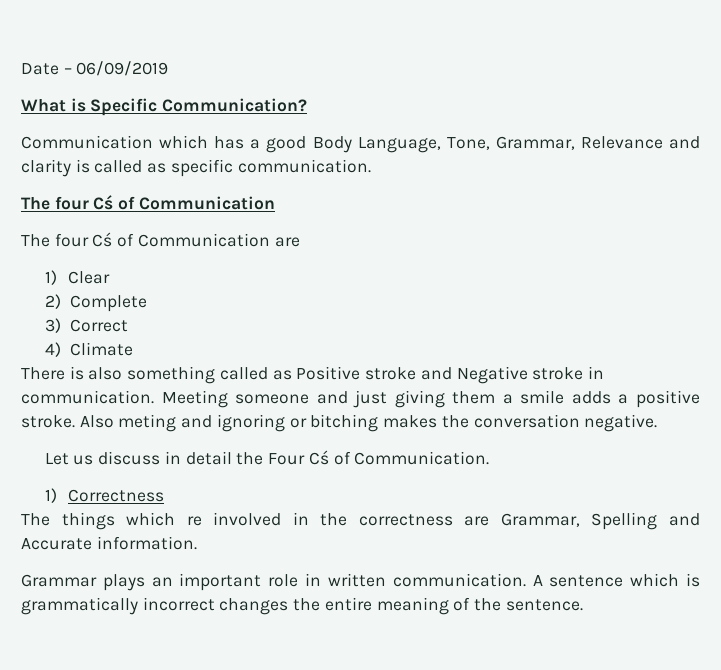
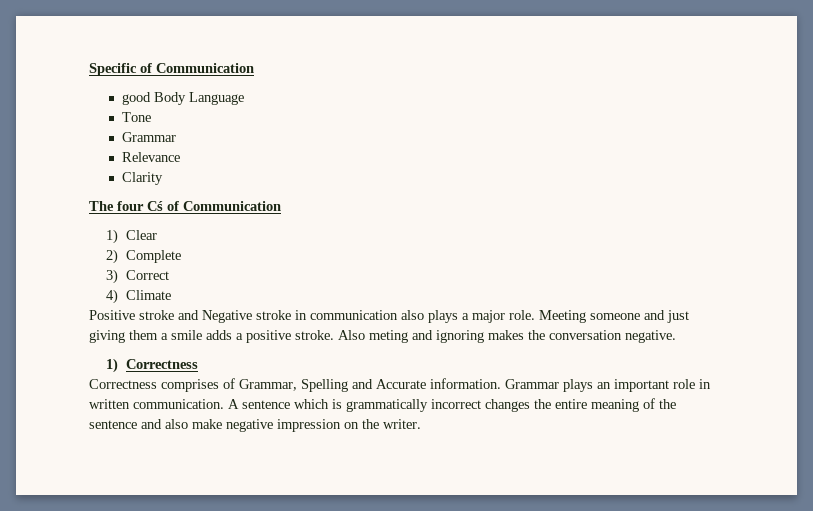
[21,61,169,76] [21,98,308,116] [21,135,701,153] [21,159,371,177] [21,195,275,210] [21,232,300,247] Date – 06/09/2019 // What is Specific Communication? // Communication which has a good Body Language, Tone, Grammar, Relevance and clarity is called as specific communication. // The four Cś of Communication // The four Cś of Communication are -> [89,63,254,76] [122,92,245,105] [122,112,152,122] [122,132,177,142] [122,152,181,162] [122,172,164,185] [89,201,281,211] Specific of Communication // good Body Language // Tone // Grammar // Relevance // Clarity // The four Cś of Communication
[21,366,292,384] There is also something called as -> (171, 295) none
[21,390,154,404] communication. -> [310,310,535,323] communication also plays a major role.
[289,414,379,432] or bitching -> (484, 336) none
[44,450,490,465] [44,488,165,503] [21,512,490,530] Let us discuss in detail the Four Cś of Communication. // 1) Correctness // The things which re involved in the correctness are -> [106,358,198,373] [89,378,235,392] 1) Correctness // Correctness comprises of
(197, 543) // -> (501, 383) none
[505,599,583,611] sentence. -> [89,419,421,432] sentence and also make negative impression on the writer.

